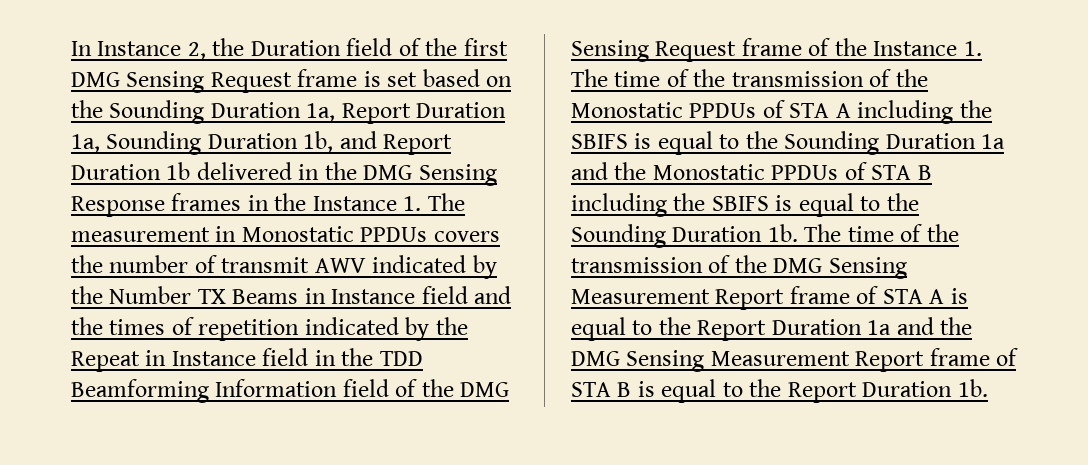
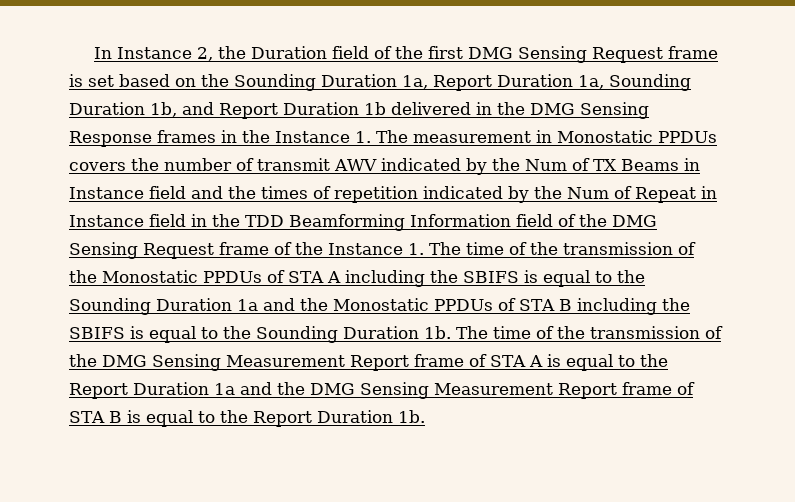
[109,286,192,304] Number -> [525,158,590,171] Num of
(468, 326) none -> [567,186,632,199] Num of

